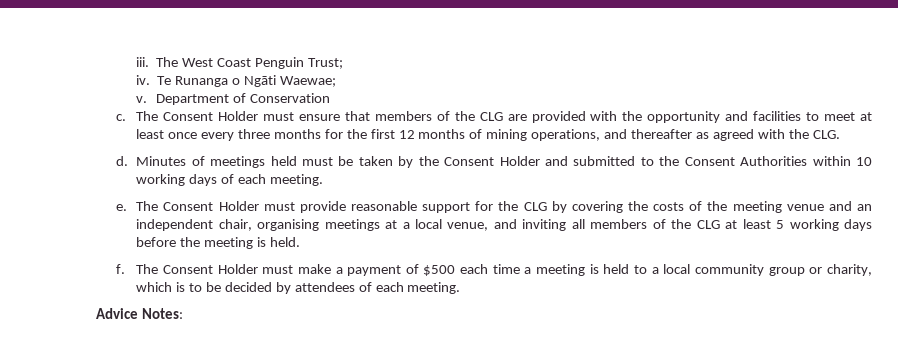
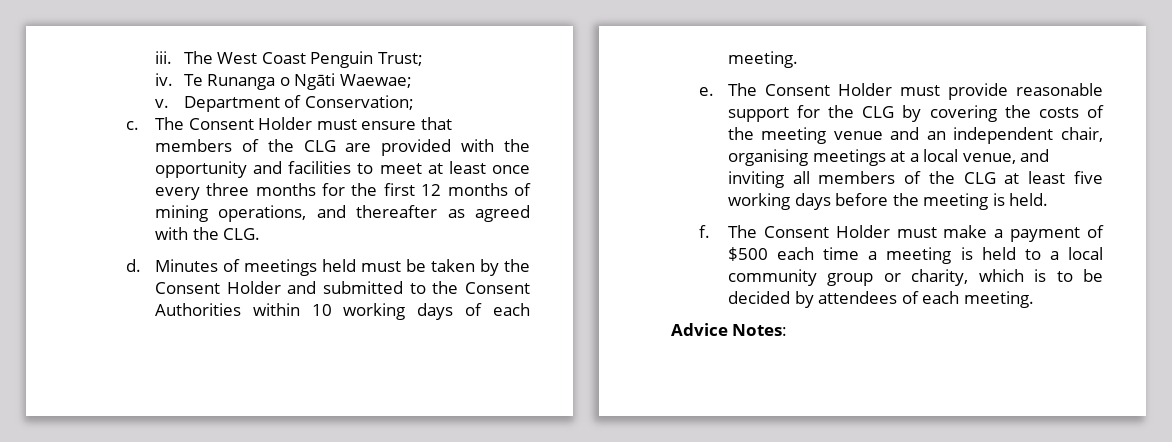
[250,93,331,103] Conservation -> [304,95,414,110] Conservation;
[776,220,785,229] 5 -> [1074,171,1103,184] five

